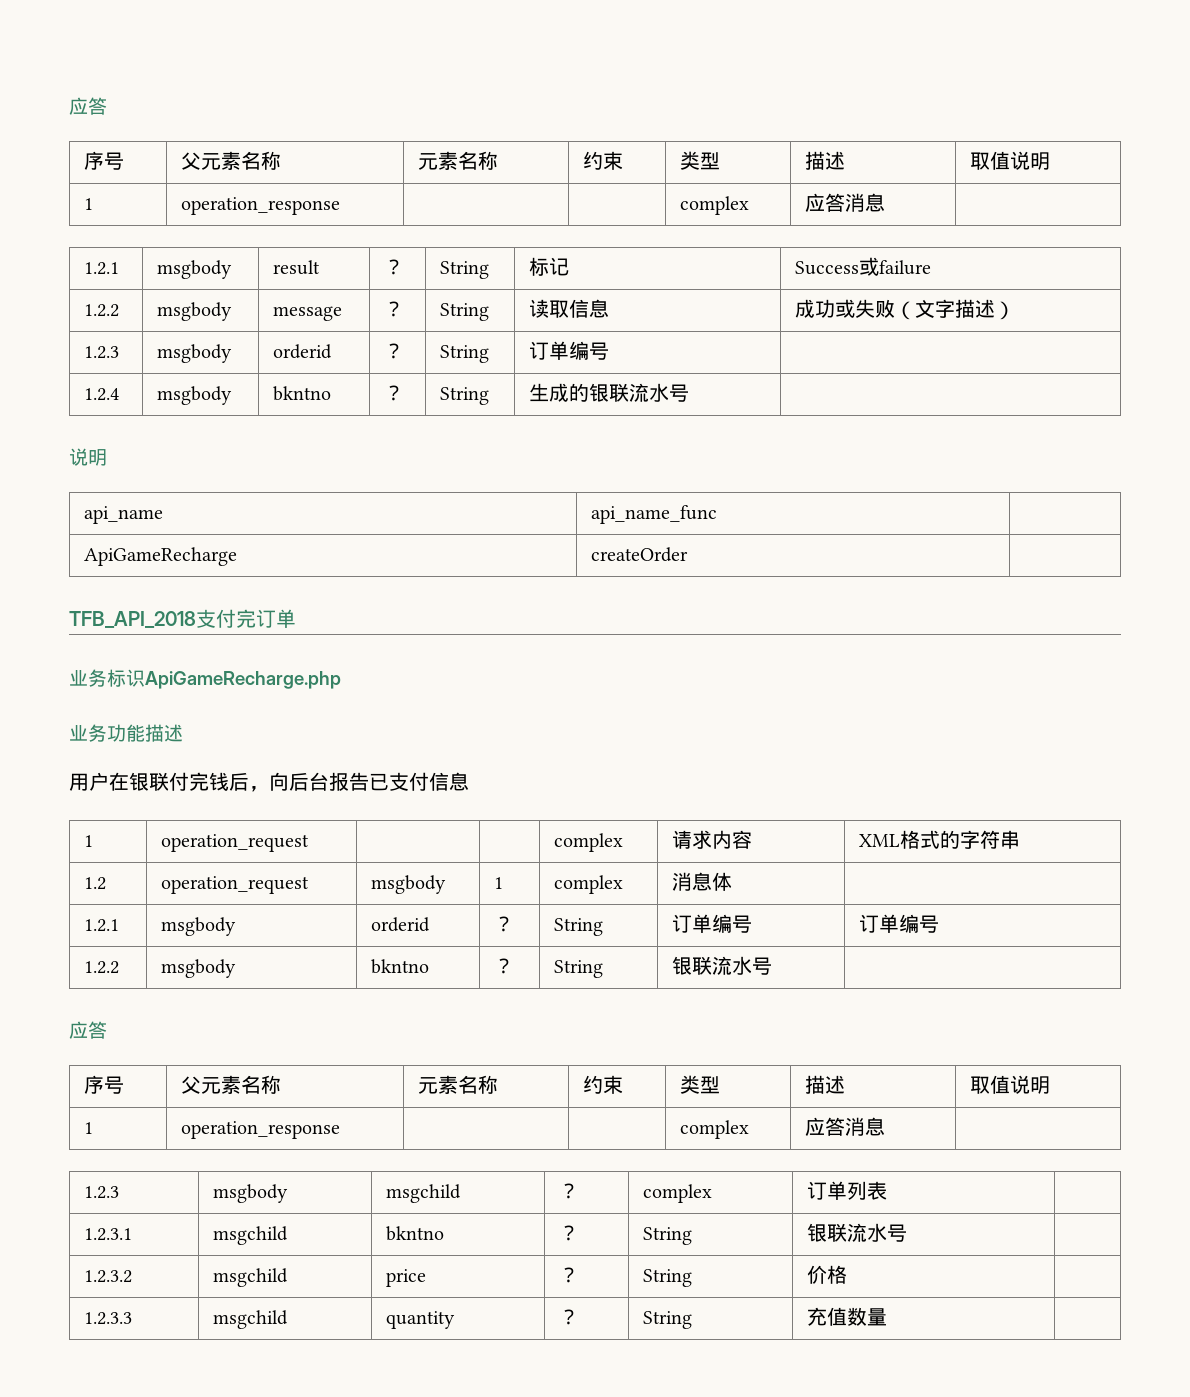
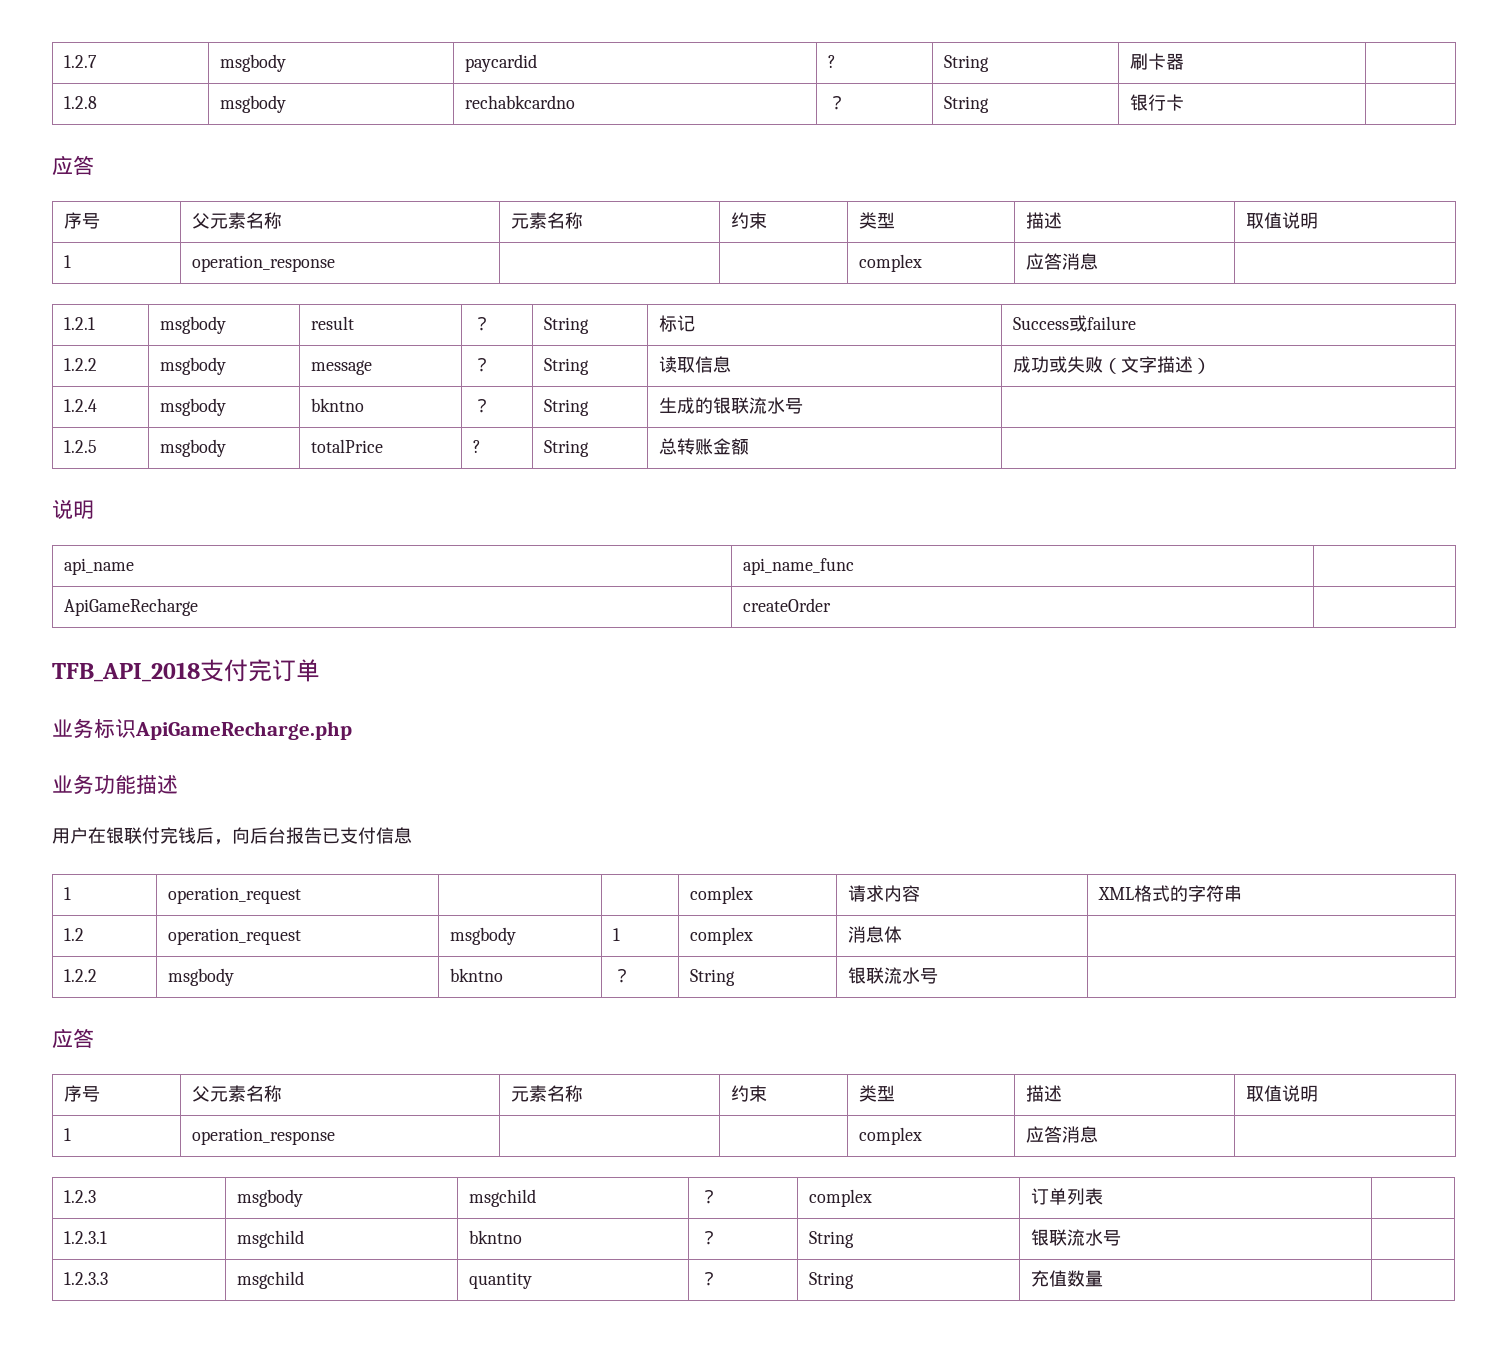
(69, 106) none -> [64,55,98,68] [220,54,287,72] [465,54,538,72] [828,55,837,68] [944,55,990,72] [1130,53,1185,70] [64,96,98,109] [220,95,287,113] [465,95,576,109] [828,95,847,110] [944,96,990,113] [1130,94,1185,111] 1.2.7 | msgbody | paycardid | ? | String | 刷卡器 | // 1.2.8 | msgbody | rechabkcardno | ？ | String | 银行卡 | //
[84,346,120,359] [157,344,233,363] [273,344,333,359] [384,343,405,359] [440,345,490,363] [529,341,610,360] // 1.2.3 | msgbody | orderid | ？ | String | 订单编号 | -> (1212, 366) none
(690, 393) none -> [64,440,98,453] [160,439,227,457] [311,439,384,453] [473,440,482,453] [544,440,590,457] [659,438,750,455] // 1.2.5 | msgbody | totalPrice | ? | String | 总转账金额 |
[84,919,120,932] [161,917,237,936] [371,917,431,932] [494,916,515,932] [554,918,604,936] [672,914,753,933] [859,914,940,933] // 1.2.1 | msgbody | orderid | ？ | String | 订单编号 | 订单编号 -> (903, 934) none
[84,1270,133,1283] [213,1268,289,1287] [386,1269,427,1287] [559,1267,580,1283] [643,1269,693,1287] [807,1265,848,1284] // 1.2.3.2 | msgchild | price | ？ | String | 价格 | -> (1122, 1238) none

